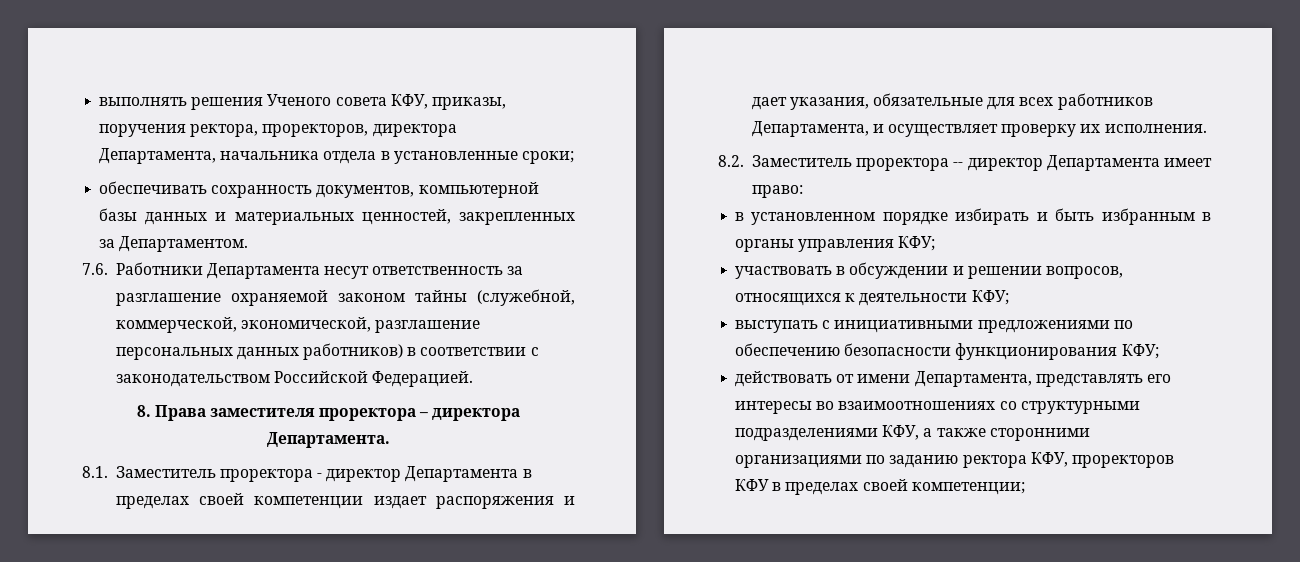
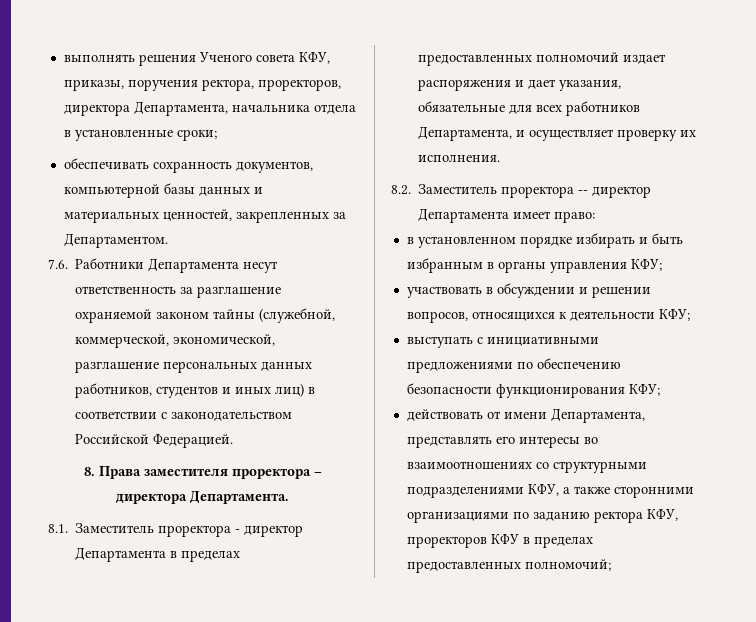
[303,343,404,360] работников) -> [75,383,305,398] работников, студентов и иных лиц)
[199,493,364,509] своей компетенции -> [418,52,620,66] предоставленных полномочий
[862,479,1025,495] своей компетенции; -> [406,559,611,573] предоставленных полномочий;

